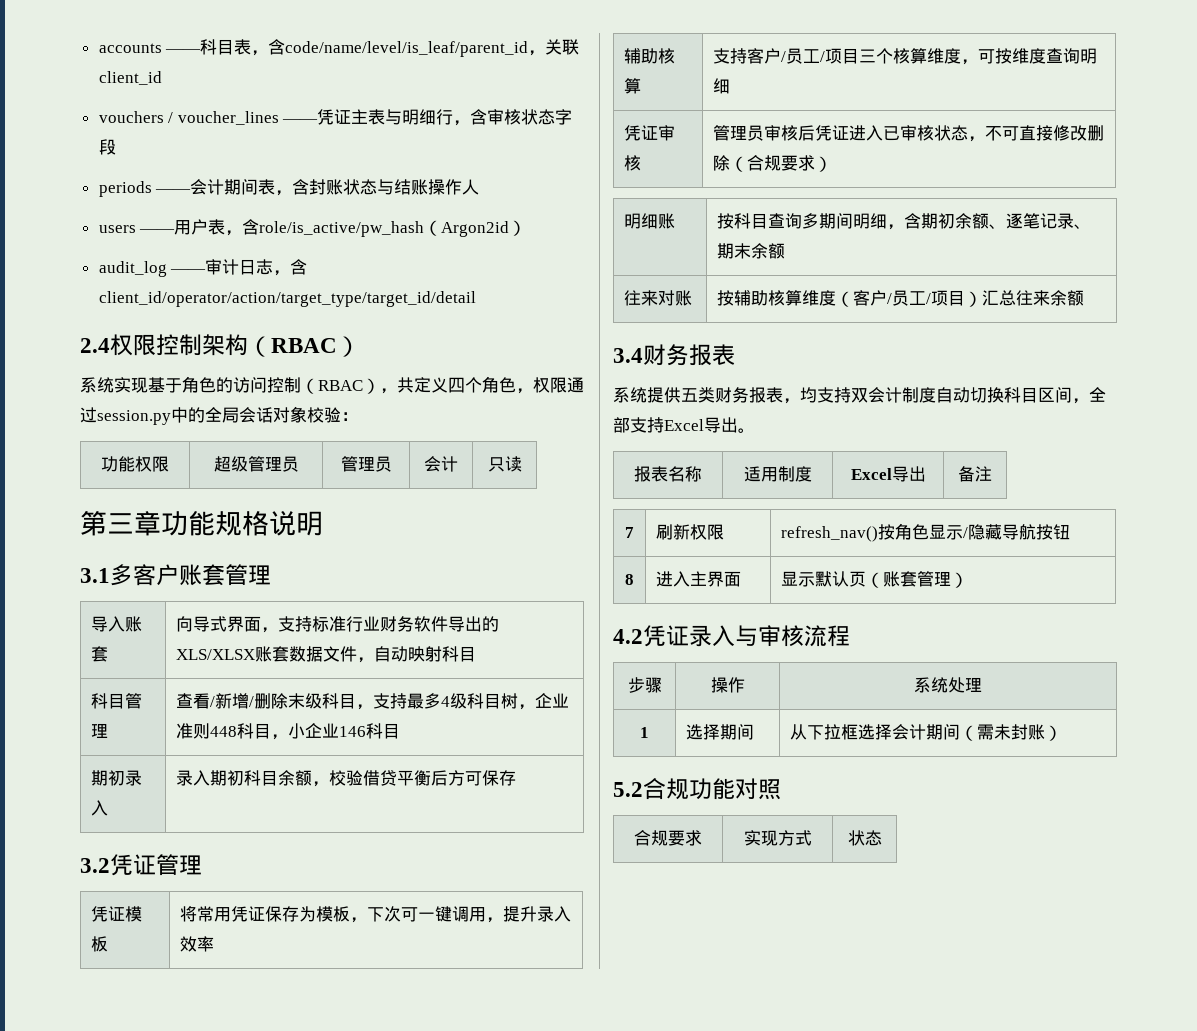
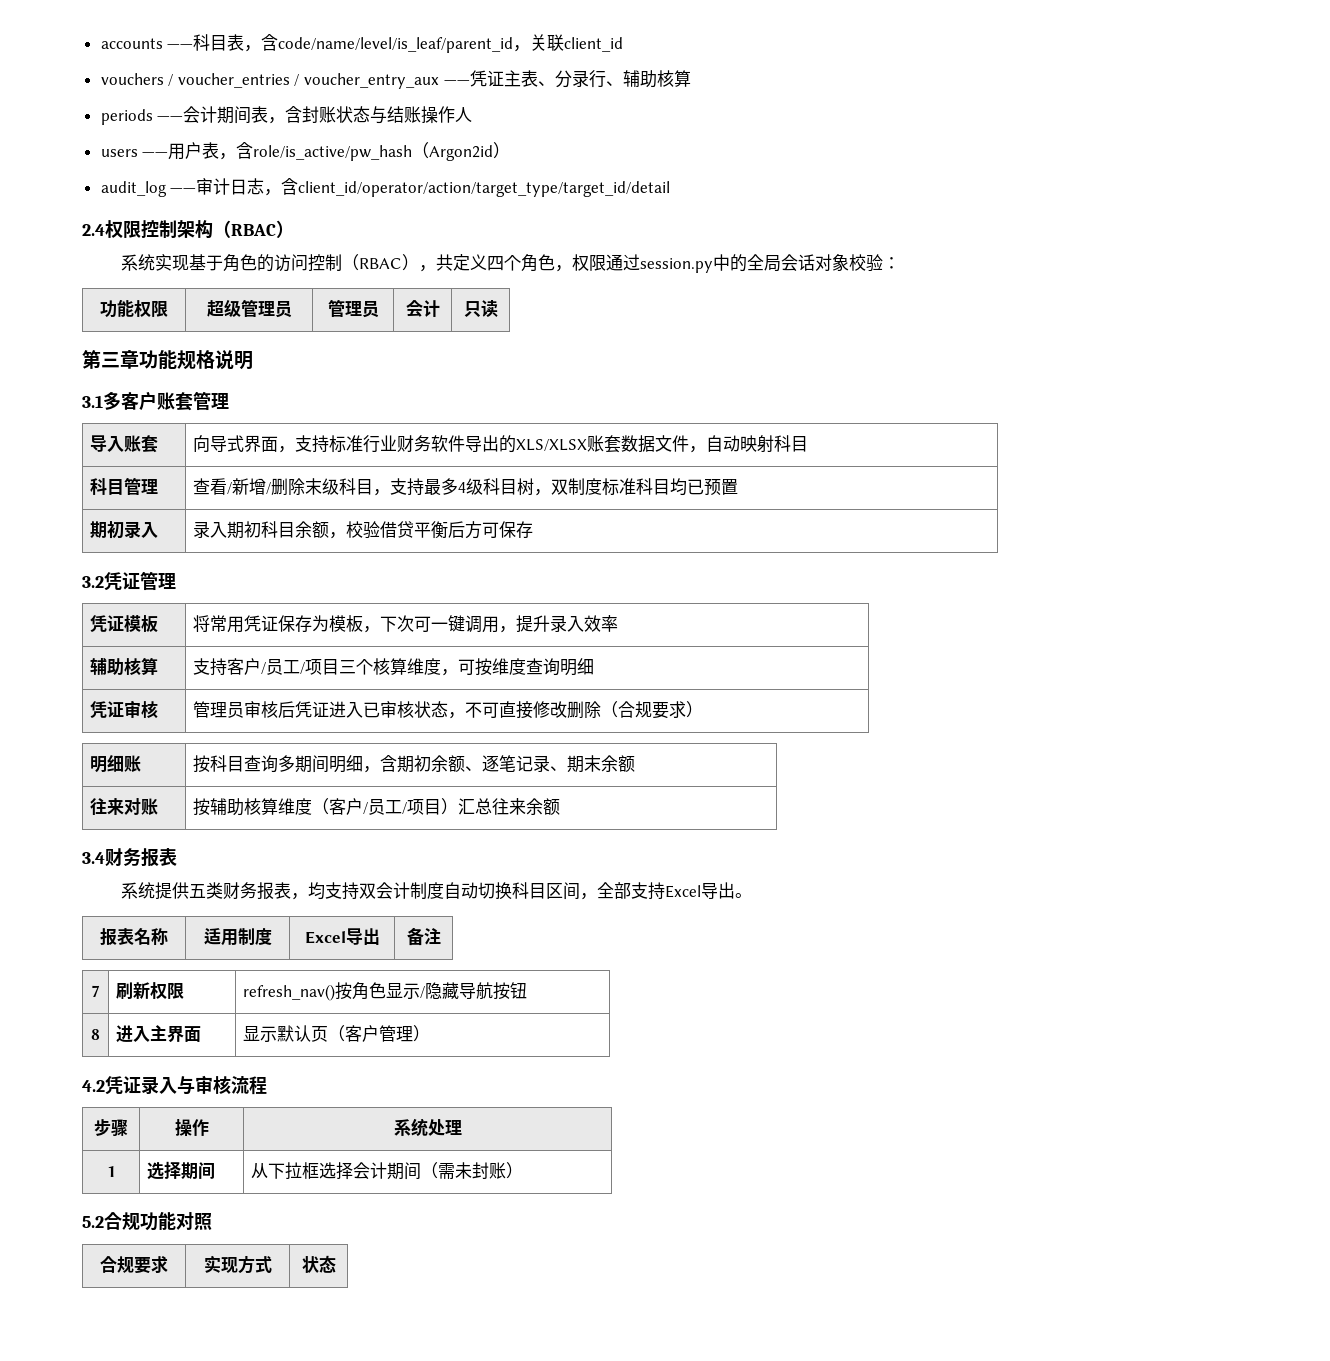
[177,109,573,126] [98,139,116,155] voucher_lines ——凭证主表与明细行，含审核状态字段 -> [177,70,691,89] voucher_entries / voucher_entry_aux ——凭证主表、分录行、辅助核算
[535,693,570,708] [176,723,401,740] 企业准则448科目，小企业146科目 -> [551,478,739,496] 双制度标准科目均已预置
[883,571,918,587] 账套 -> [345,1025,380,1042] 客户

